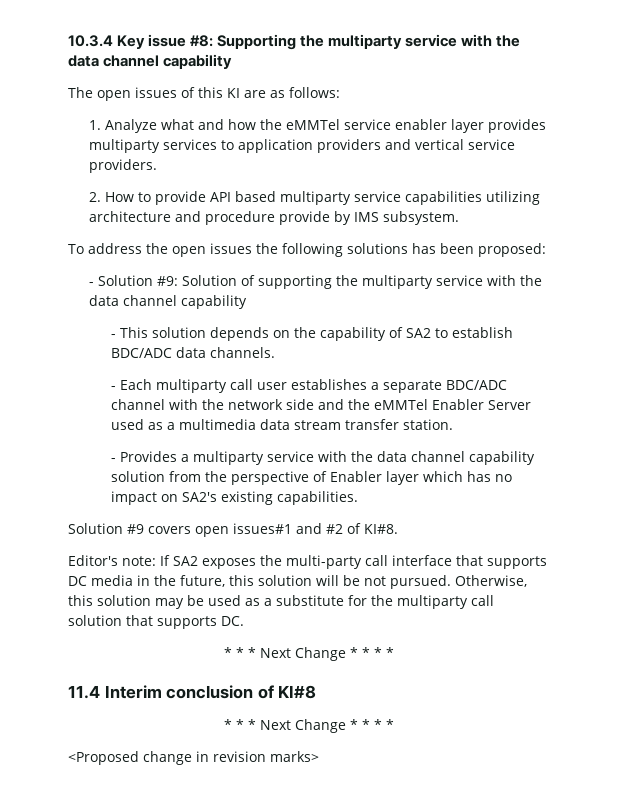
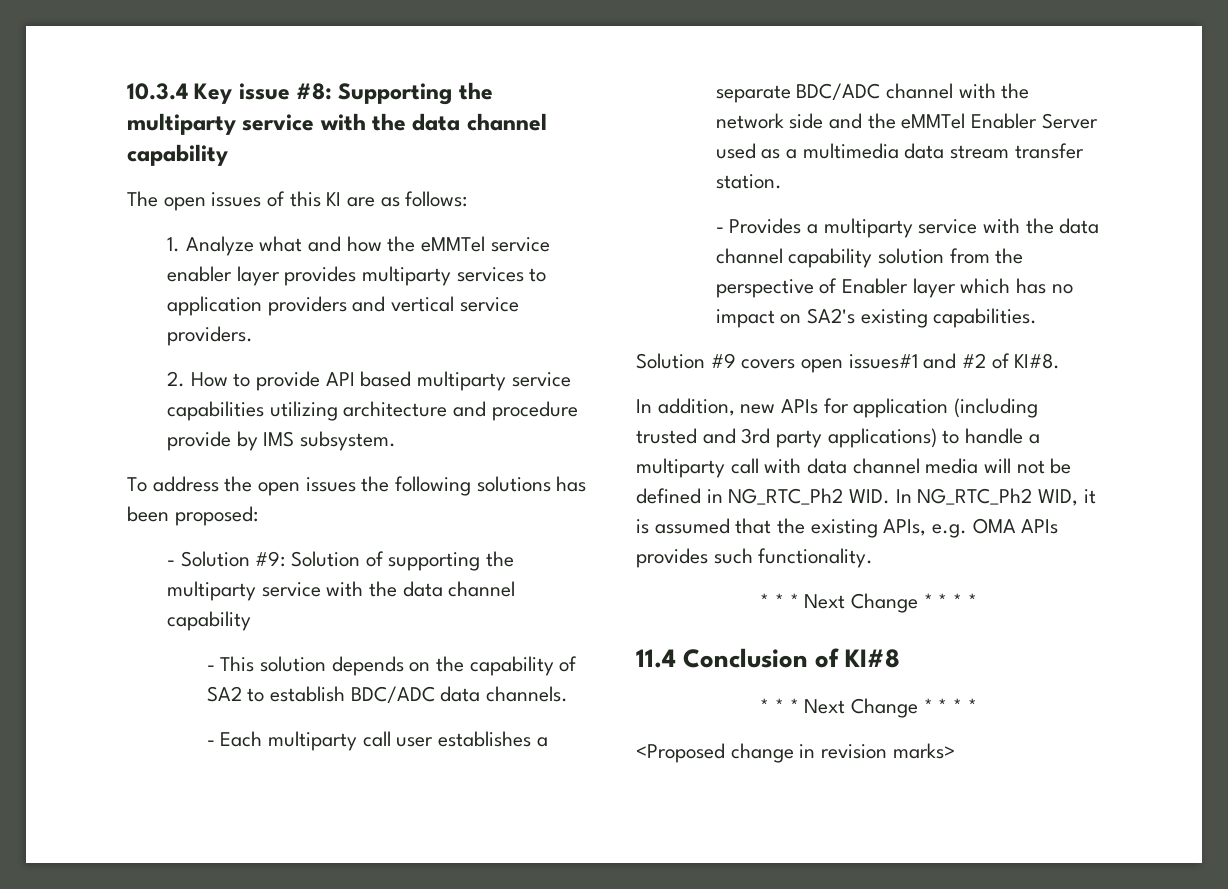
[68,555,547,569] [68,575,527,589] [68,595,494,609] [68,615,244,629] Editor's note: If SA2 exposes the multi-party call interface that supports DC media in the future, this solution will be not pursued. Otherwise, this solution may be used as a substitute for the multiparty call solution that supports DC. -> [636,398,1039,418] [636,428,1040,448] [636,458,1072,478] [636,488,1096,506] [636,518,1059,538] [636,548,874,568] In addition, new APIs for application (including trusted and 3rd party applications) to handle a multiparty call with data channel media will not be defined in NG_RTC_Ph2 WID. In NG_RTC_Ph2 WID, it is assumed that the existing APIs, e.g. OMA APIs provides such functionality.
[104,685,254,699] Interim conclusion -> [683,648,809,668] Conclusion

